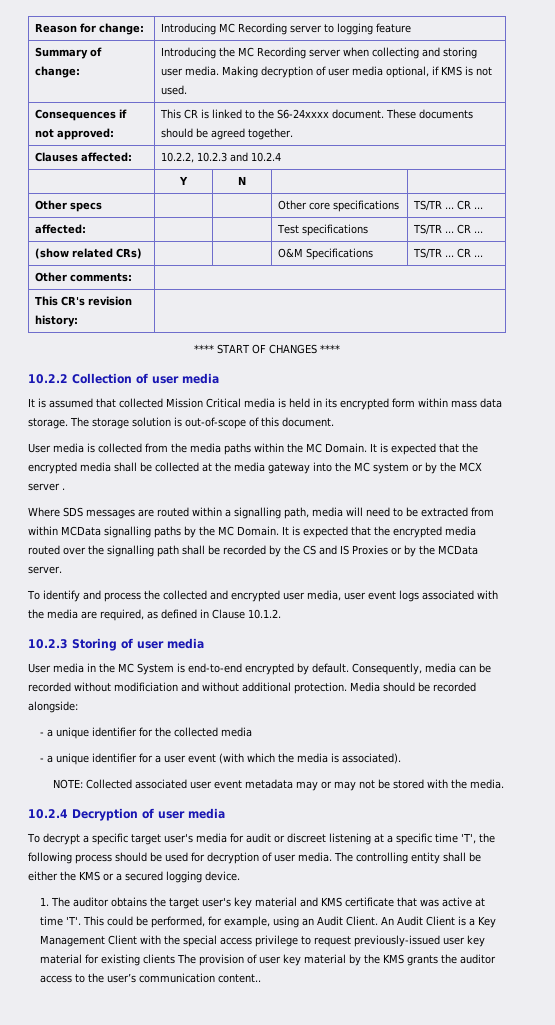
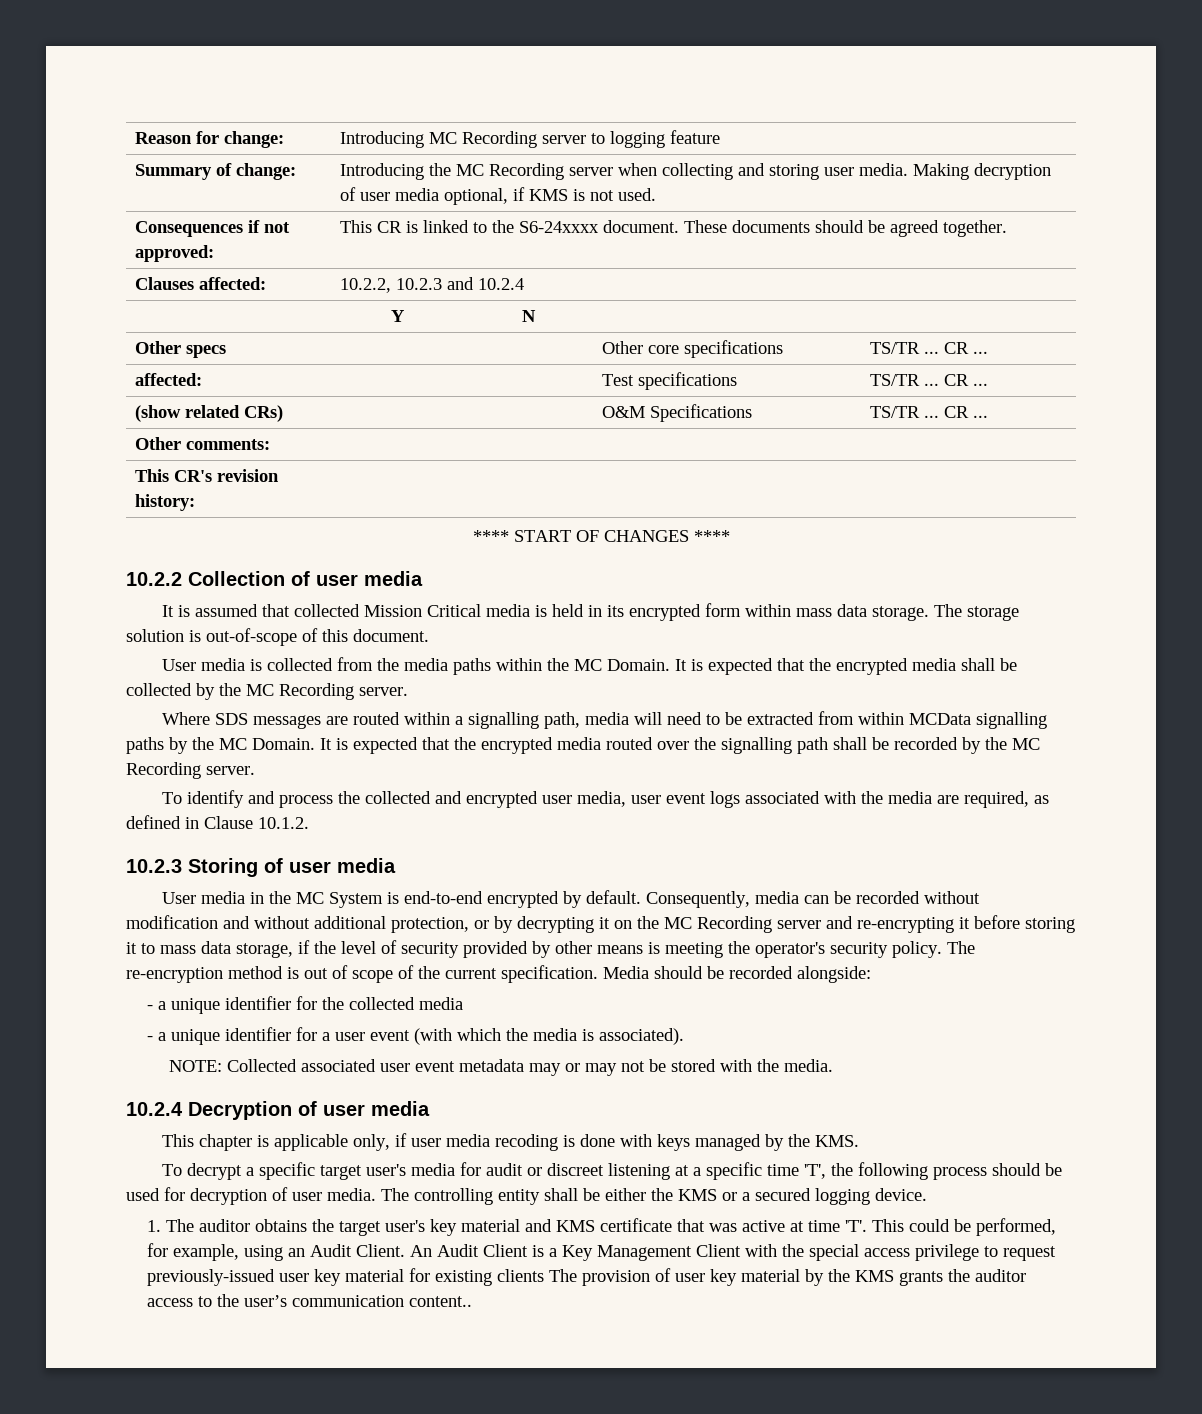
[202,462,482,474] [28,483,65,491] at the media gateway into the MC system or by the MCX server . -> [196,683,408,700] by the MC Recording server.
[303,545,478,557] CS and IS Proxies or by the MCData -> [1012,738,1040,750] [126,762,201,779] MC Recording
[114,682,178,692] modificiation -> [126,915,218,929] modification
[294,682,347,694] protection. -> [391,915,1075,933] [126,940,975,958] [126,965,598,983] protection, or by decrypting it on the MC Recording server and re-encrypting it before storing it to mass data storage, if the level of security provided by other means is meeting the operator's security policy. The re-encryption method is out of scope of the current specification.
(225, 813) none -> [162,1133,860,1151] // This chapter is applicable only, if user media recoding is done with keys managed by the KMS.

